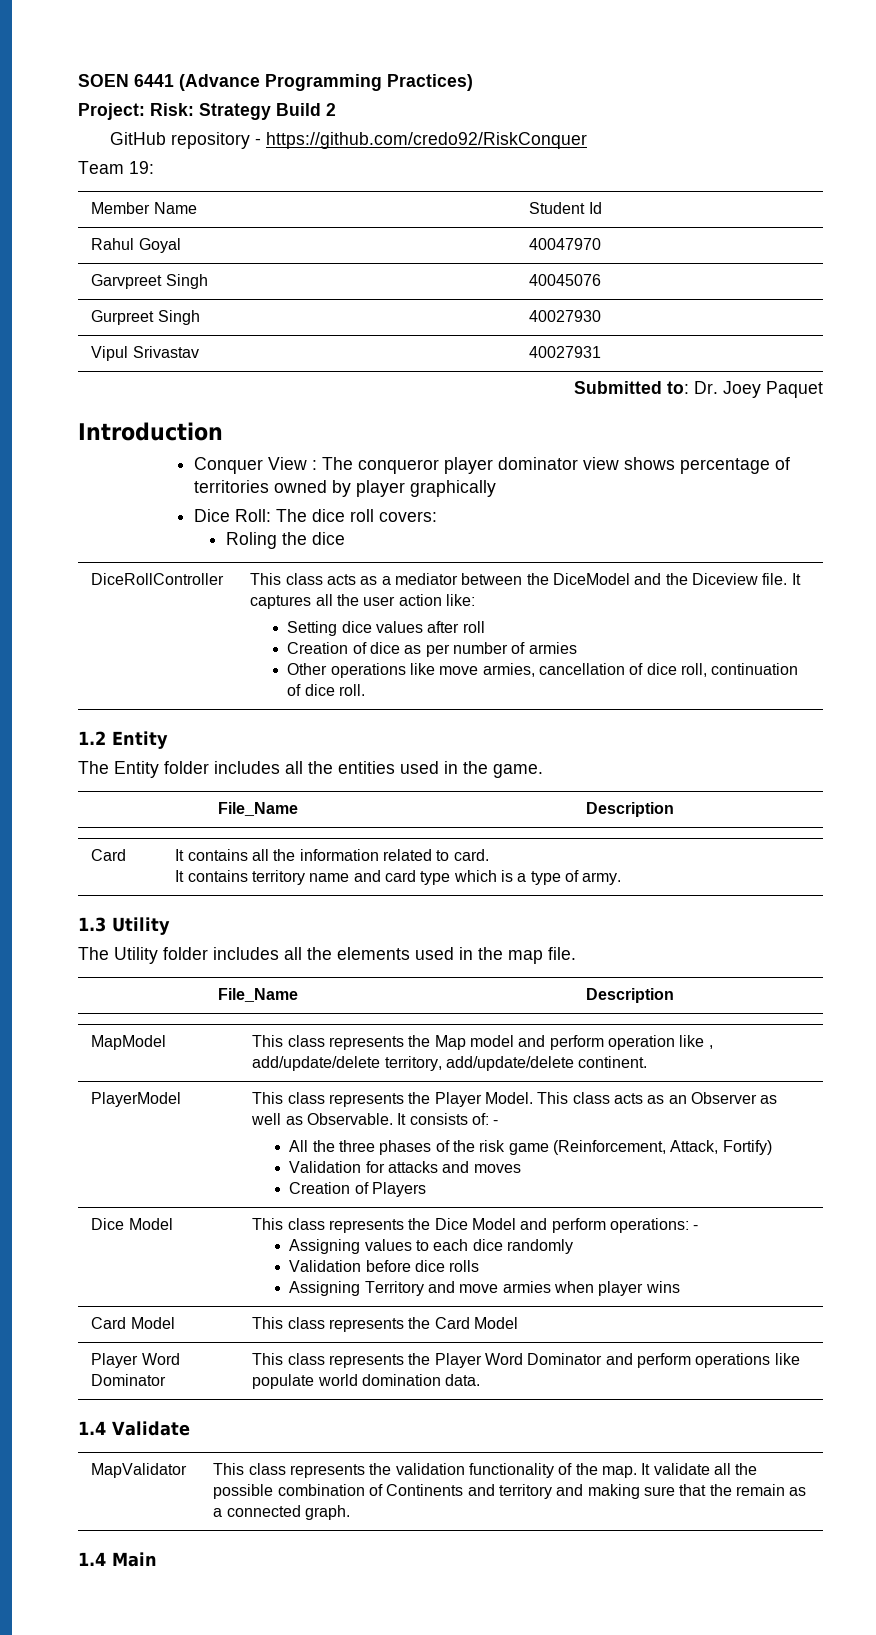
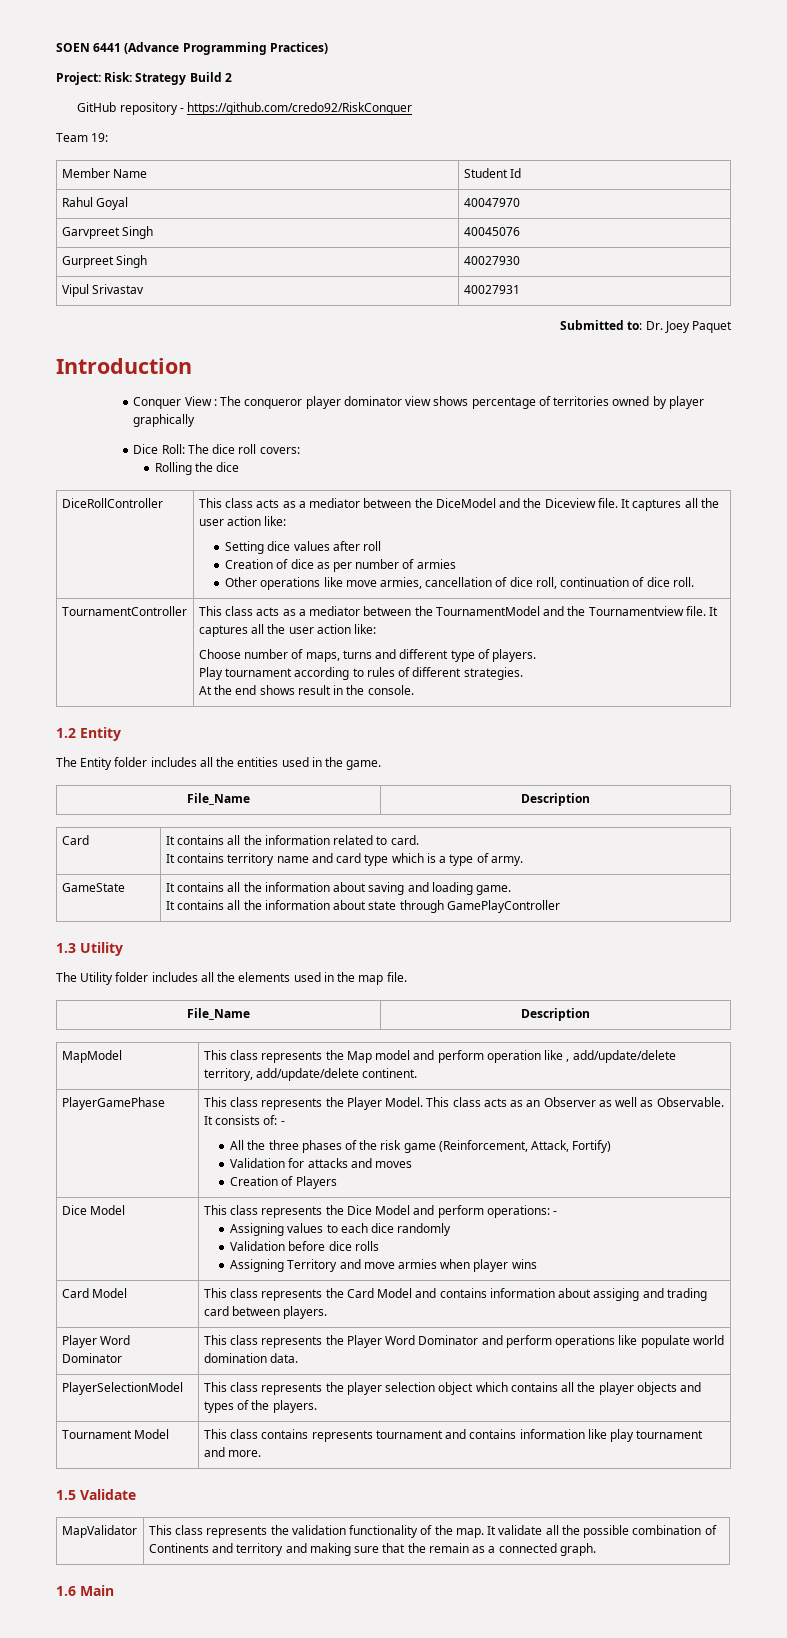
[226,532,278,549] Roling -> [154,462,192,475] Rolling
(365, 690) none -> [61,606,187,616] [198,606,719,616] [198,624,377,637] [198,649,537,662] [198,667,523,680] [198,685,414,695] // TournamentController | This class acts as a mediator between the TournamentModel and the Tournamentview file. It captures all the user action like: // Choose number of maps, turns and different type of players. // Play tournament according to rules of different strategies. // At the end shows result in the console.
(622, 878) none -> [61,883,125,892] [165,882,512,895] [165,900,560,913] // GameState | It contains all the information about saving and loading game. // It contains all the information about state through GamePlayController
[91,1092,182,1107] PlayerModel -> [61,1097,165,1110] PlayerGamePhase
(519, 1323) none -> [415,1288,707,1301] [203,1306,328,1319] and contains information about assiging and trading card between players.
[78,1421,106,1435] // 1.4 -> [61,1382,183,1395] [203,1382,702,1395] [203,1400,317,1413] [61,1429,170,1439] [203,1429,704,1442] [203,1447,262,1457] [56,1490,76,1500] // PlayerSelectionModel | This class represents the player selection object which contains all the player objects and types of the players. // Tournament Model | This class contains represents tournament and contains information like play tournament and more. // 1.5
[78,1552,106,1566] 1.4 -> [56,1586,76,1596] 1.6

